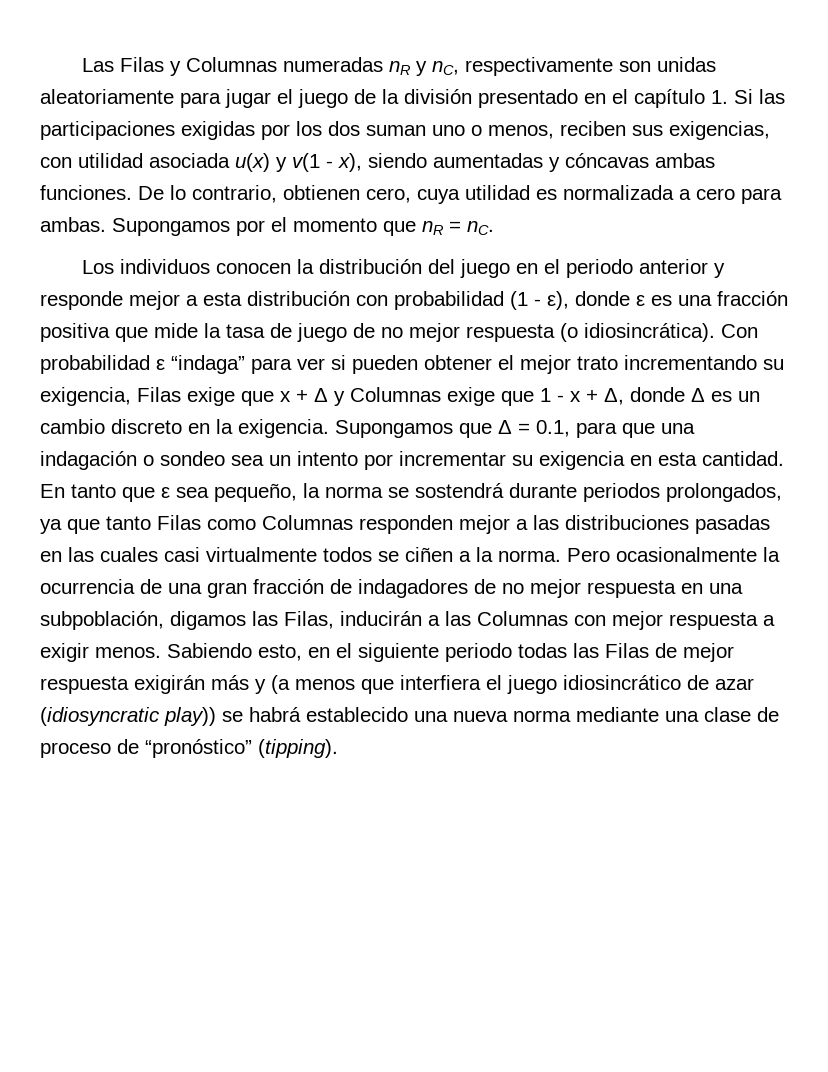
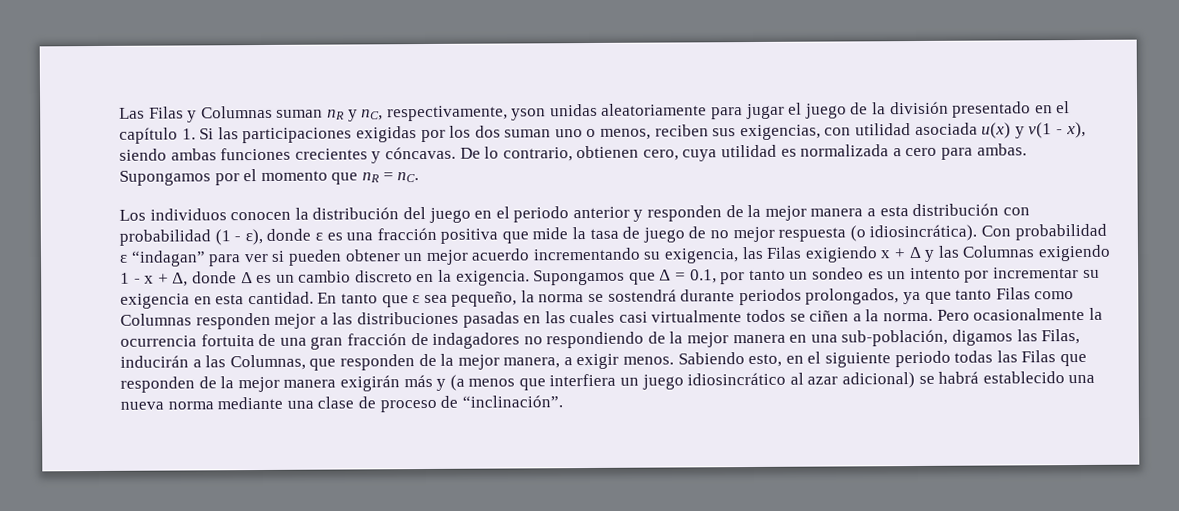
[283,57,384,72] numeradas -> [276,109,324,118] suman
[465,57,652,76] respectivamente son -> [386,105,547,122] respectivamente, yson
[433,153,715,172] [40,185,132,200] aumentadas y cóncavas ambas funciones. -> [170,146,456,164] ambas funciones crecientes y cóncavas.
[40,291,180,310] responde mejor -> [647,204,864,222] responden de la mejor manera
[171,355,245,374] “indaga” -> [130,250,206,267] “indagan”
[498,355,784,374] [40,387,274,406] el mejor trato incrementando su exigencia, Filas exige que -> [403,246,878,265] un mejor acuerdo incrementando su exigencia, las Filas exigiendo
[350,387,534,406] Columnas exige que -> [937,244,1111,262] las Columnas exigiendo
[576,422,695,438] [40,451,264,470] para que una indagación o sondeo sea -> [720,267,884,285] por tanto un sondeo es
(135, 586) none -> [200,334,255,347] fortuita
[474,579,676,598] de no mejor respuesta -> [523,331,786,349] no respondiendo de la mejor manera
[40,611,164,630] subpoblación, -> [841,329,949,347] sub-población,
[477,611,758,630] Columnas con mejor respuesta -> [229,353,561,371] Columnas, que responden de la mejor manera,
[655,643,734,662] [40,676,129,694] de mejor respuesta -> [1059,353,1087,367] [120,376,337,393] que responden de la mejor manera
[486,675,502,690] el -> [620,377,640,386] un
[687,675,754,690] [40,707,216,726] de azar (idiosyncratic play)) -> [789,372,916,389] al azar adicional)
[145,739,338,758] “pronóstico” (tipping). -> [461,395,563,408] “inclinación”.

